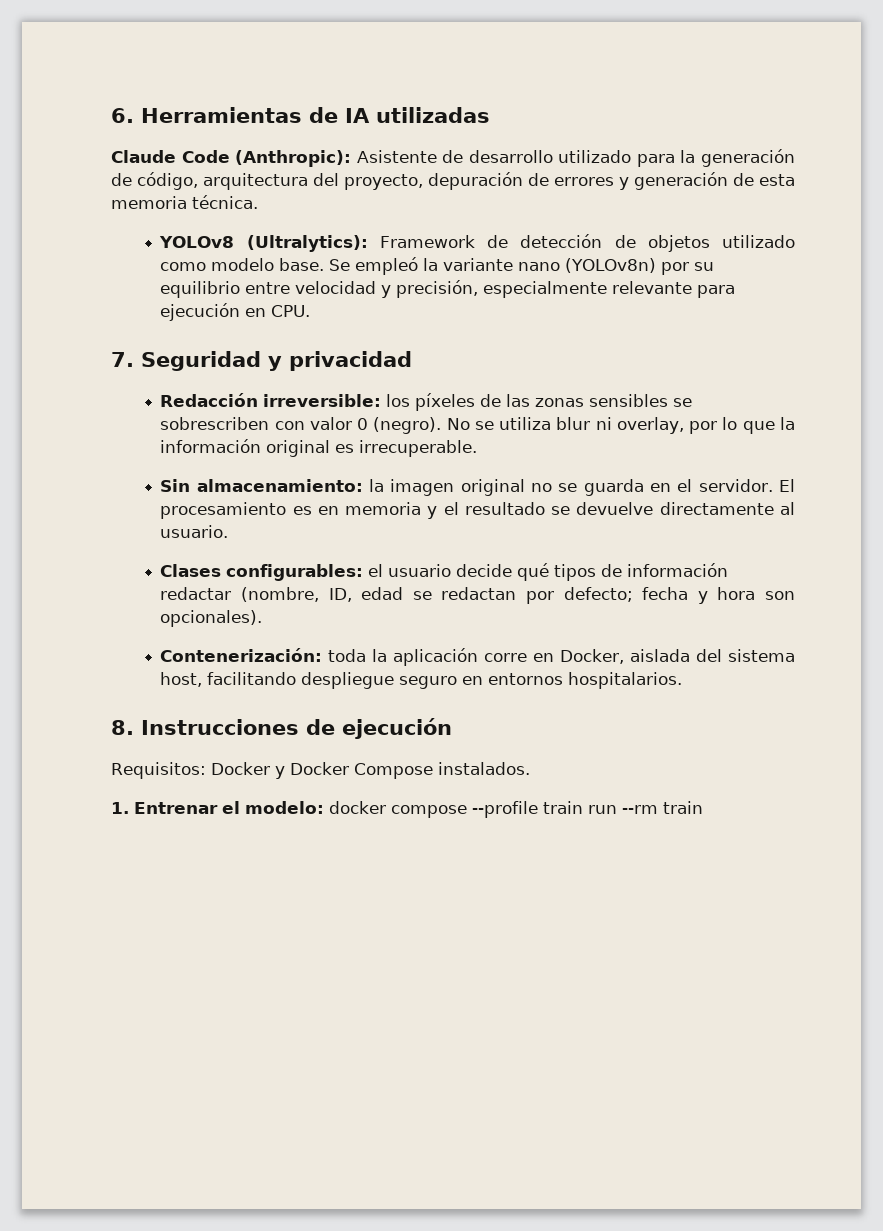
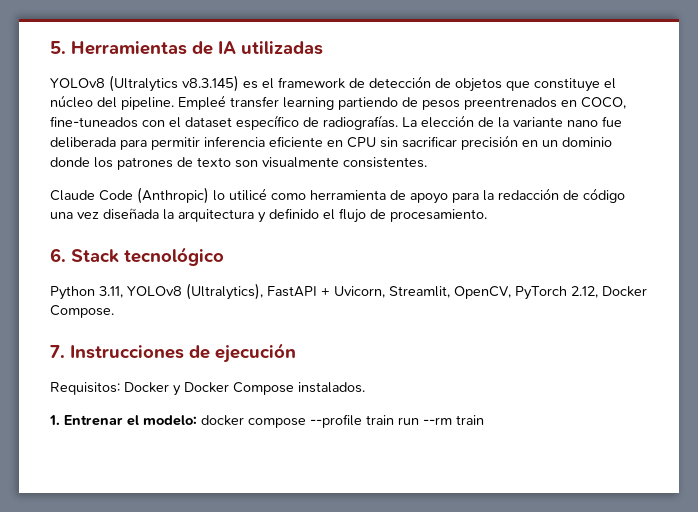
[111,108,134,123] 6. -> [50,41,66,54] 5.
[111,149,795,167] [111,172,795,190] [111,195,258,209] [159,234,795,252] [160,257,715,275] [160,280,736,298] [160,303,311,321] [111,351,412,371] [160,393,693,411] [160,417,795,434] [160,439,478,457] [160,479,796,496] [160,502,795,519] [160,525,229,538] [160,563,729,581] [160,587,795,604] [160,610,263,627] [160,648,796,666] [160,672,683,689] [111,720,134,735] Claude Code (Anthropic): Asistente de desarrollo utilizado para la generación de código, arquitectura del proyecto, depuración de errores y generación de esta memoria técnica. // YOLOv8 (Ultralytics): Framework de detección de objetos utilizado como modelo base. Se empleó la variante nano (YOLOv8n) por su equilibrio entre velocidad y precisión, especialmente relevante para ejecución en CPU. // 7. Seguridad y privacidad // Redacción irreversible: los píxeles de las zonas sensibles se sobrescriben con valor 0 (negro). No se utiliza blur ni overlay, por lo que la información original es irrecuperable. // Sin almacenamiento: la imagen original no se guarda en el servidor. El procesamiento es en memoria y el resultado se devuelve directamente al usuario. // Clases configurables: el usuario decide qué tipos de información redactar (nombre, ID, edad se redactan por defecto; fecha y hora son opcionales). // Contenerización: toda la aplicación corre en Docker, aislada del sistema host, facilitando despliegue seguro en entornos hospitalarios. // 8. -> [50,75,616,92] [50,95,626,110] [50,115,622,130] [50,135,612,150] [50,157,427,170] [50,187,625,204] [50,208,487,223] [50,247,224,266] [50,283,647,300] [50,305,114,318] [50,345,65,358] YOLOv8 (Ultralytics v8.3.145) es el framework de detección de objetos que constituye el núcleo del pipeline. Empleé transfer learning partiendo de pesos preentrenados en COCO, fine-tuneados con el dataset específico de radiografías. La elección de la variante nano fue deliberada para permitir inferencia eficiente en CPU sin sacrificar precisión en un dominio donde los patrones de texto son visualmente consistentes. // Claude Code (Anthropic) lo utilicé como herramienta de apoyo para la redacción de código una vez diseñada la arquitectura y definido el flujo de procesamiento. // 6. Stack tecnológico // Python 3.11, YOLOv8 (Ultralytics), FastAPI + Uvicorn, Streamlit, OpenCV, PyTorch 2.12, Docker Compose. // 7.

